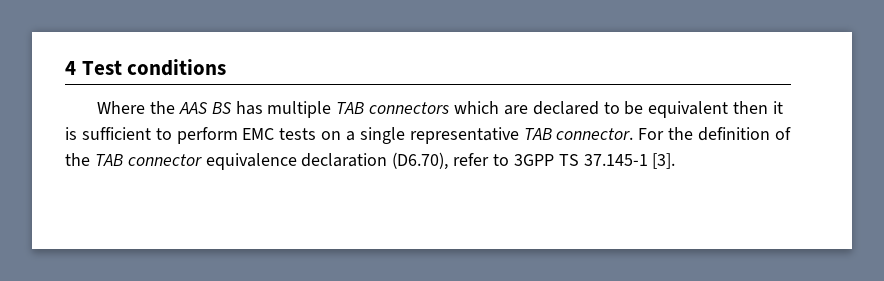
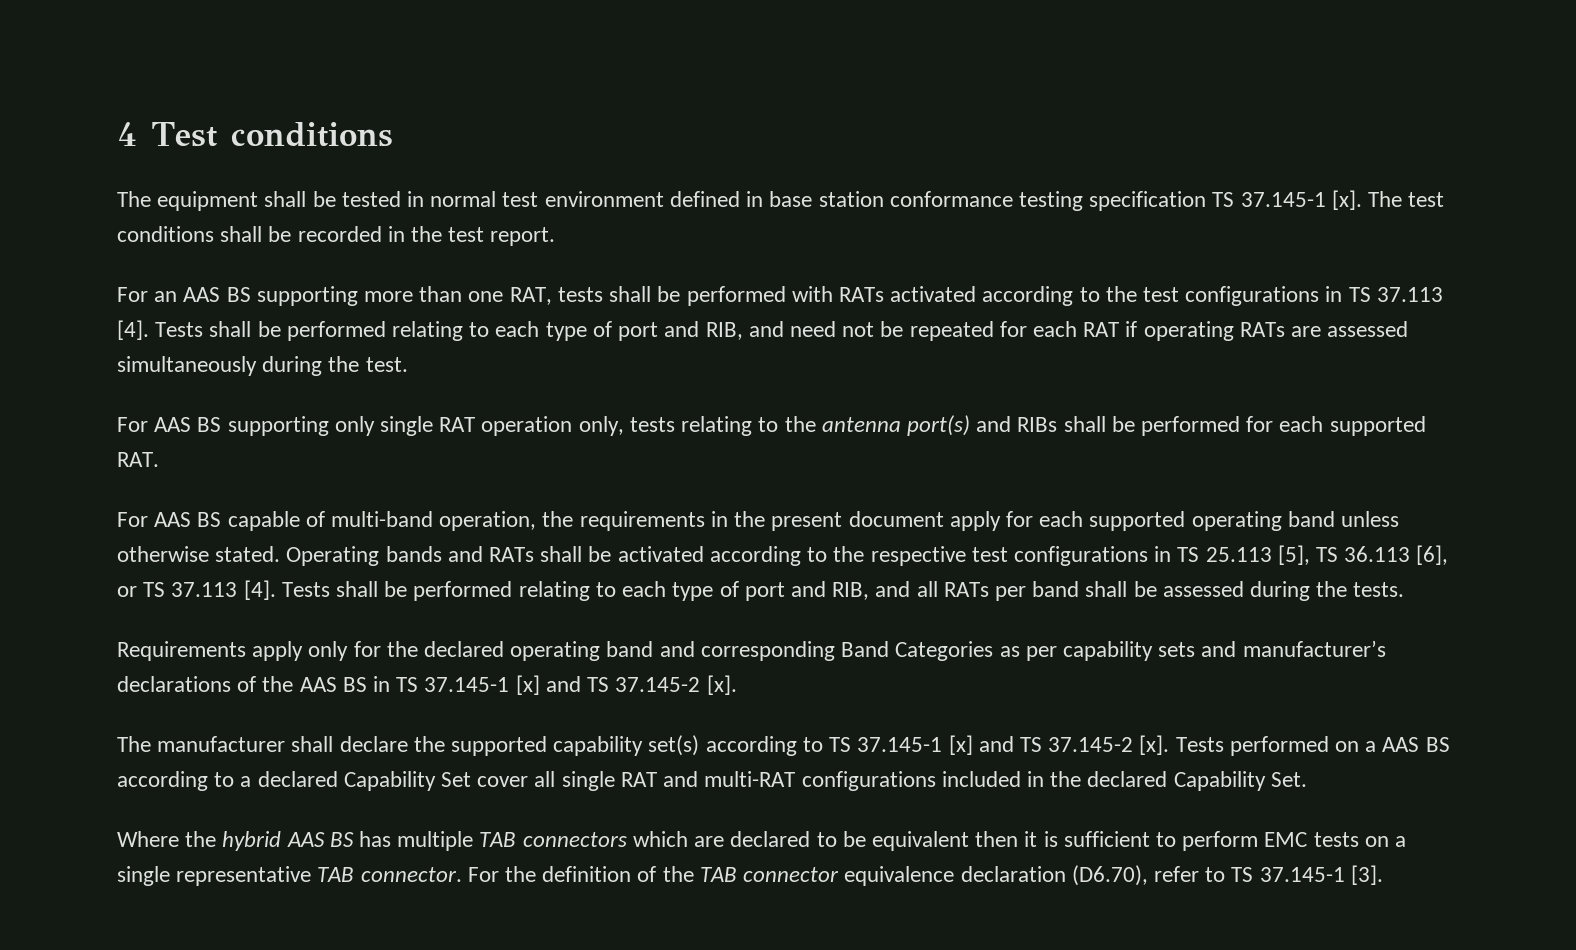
(227, 67) none -> [117,190,1445,211] [117,226,556,246] [117,286,1443,306] [117,320,1409,341] [117,356,408,376] [117,415,1426,436] [117,452,159,467] [117,511,1399,531] [117,545,1449,566] [117,580,1405,601] [117,640,1386,661] [117,675,737,695] [117,735,1450,756] [117,771,1307,791] // The equipment shall be tested in normal test environment defined in base station conformance testing specification TS 37.145-1 [x]. The test conditions shall be recorded in the test report. // For an AAS BS supporting more than one RAT, tests shall be performed with RATs activated according to the test configurations in TS 37.113 [4]. Tests shall be performed relating to each type of port and RIB, and need not be repeated for each RAT if operating RATs are assessed simultaneously during the test. // For AAS BS supporting only single RAT operation only, tests relating to the antenna port(s) and RIBs shall be performed for each supported RAT. // For AAS BS capable of multi-band operation, the requirements in the present document apply for each supported operating band unless otherwise stated. Operating bands and RATs shall be activated according to the respective test configurations in TS 25.113 [5], TS 36.113 [6], or TS 37.113 [4]. Tests shall be performed relating to each type of port and RIB, and all RATs per band shall be assessed during the tests. // Requirements apply only for the declared operating band and corresponding Band Categories as per capability sets and manufacturer’s declarations of the AAS BS in TS 37.145-1 [x] and TS 37.145-2 [x]. // The manufacturer shall declare the supported capability set(s) according to TS 37.145-1 [x] and TS 37.145-2 [x]. Tests performed on a AAS BS according to a declared Capability Set cover all single RAT and multi-RAT configurations included in the declared Capability Set.
(175, 107) none -> [222,831,282,851] hybrid
[513,154,554,166] 3GPP -> (1226, 874) none

